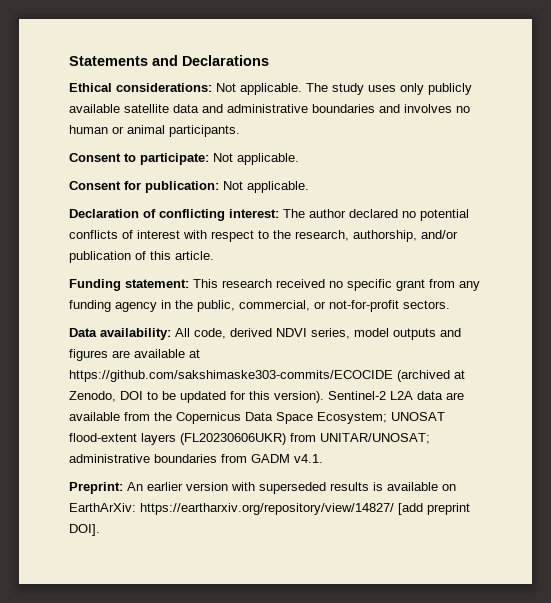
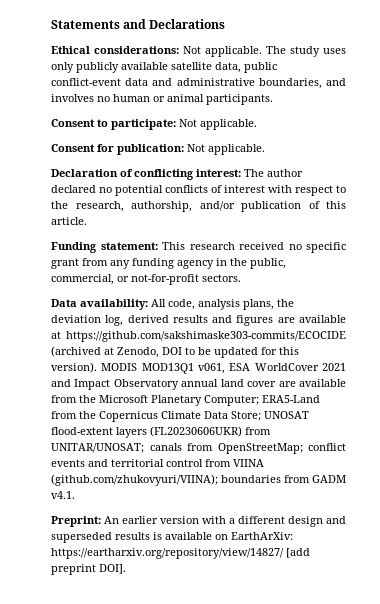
(169, 108) none -> [215,62,277,73] [51,78,121,86] data, public conflict-event
[312,104,375,113] boundaries -> [258,78,322,89] boundaries,
[230,328,436,340] derived NDVI series, model outputs -> [198,299,294,310] [51,315,208,326] analysis plans, the deviation log, derived results
[328,391,464,400] [69,412,387,424] Sentinel-2 L2A data are available from the Copernicus Data Space Ecosystem; -> [101,363,347,374] [51,379,346,390] [51,395,320,406] [51,411,261,422] MODIS MOD13Q1 v061, ESA WorldCover 2021 and Impact Observatory annual land cover are available from the Microsoft Planetary Computer; ERA5-Land from the Copernicus Climate Data Store;
[69,454,150,463] administrative -> [149,443,346,454] [51,459,264,467] [51,474,218,486] canals from OpenStreetMap; conflict events and territorial control from VIINA (github.com/zhukovyuri/VIINA);
(255, 486) none -> [229,516,346,527] a different design and

